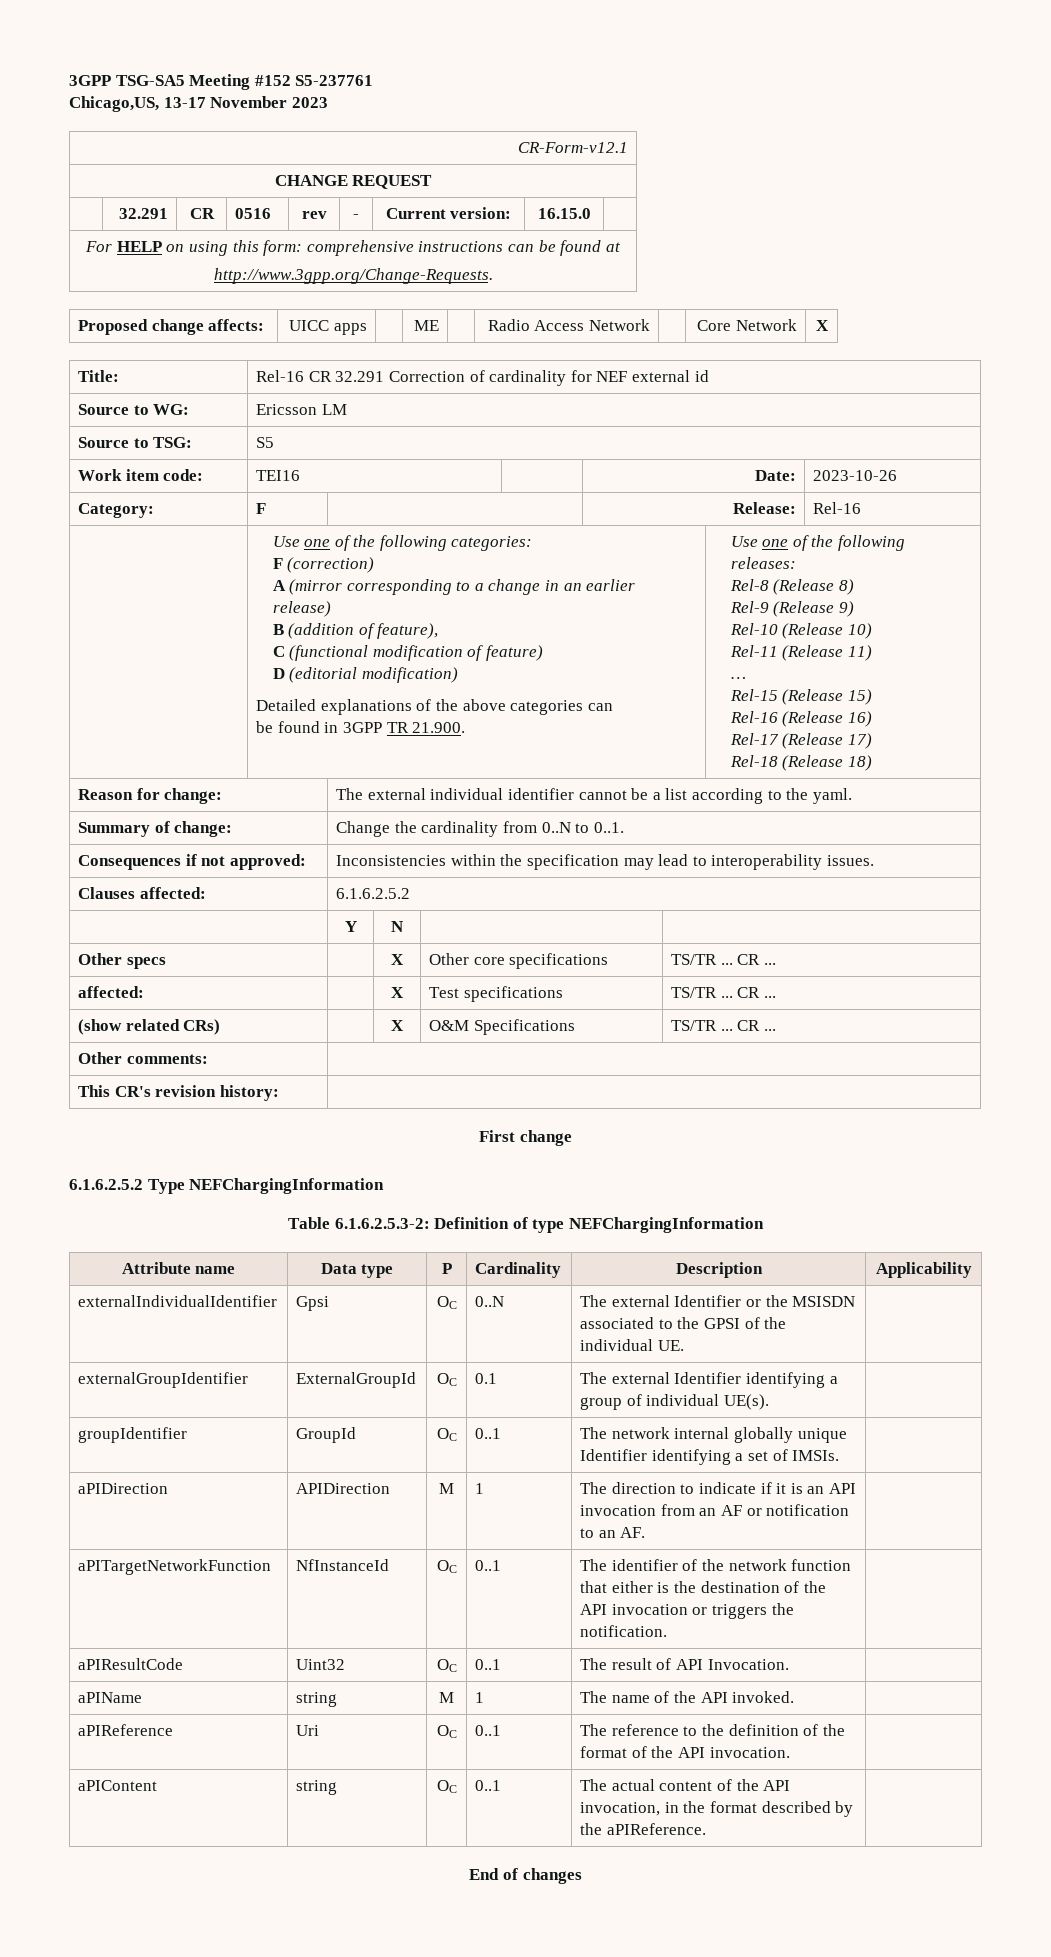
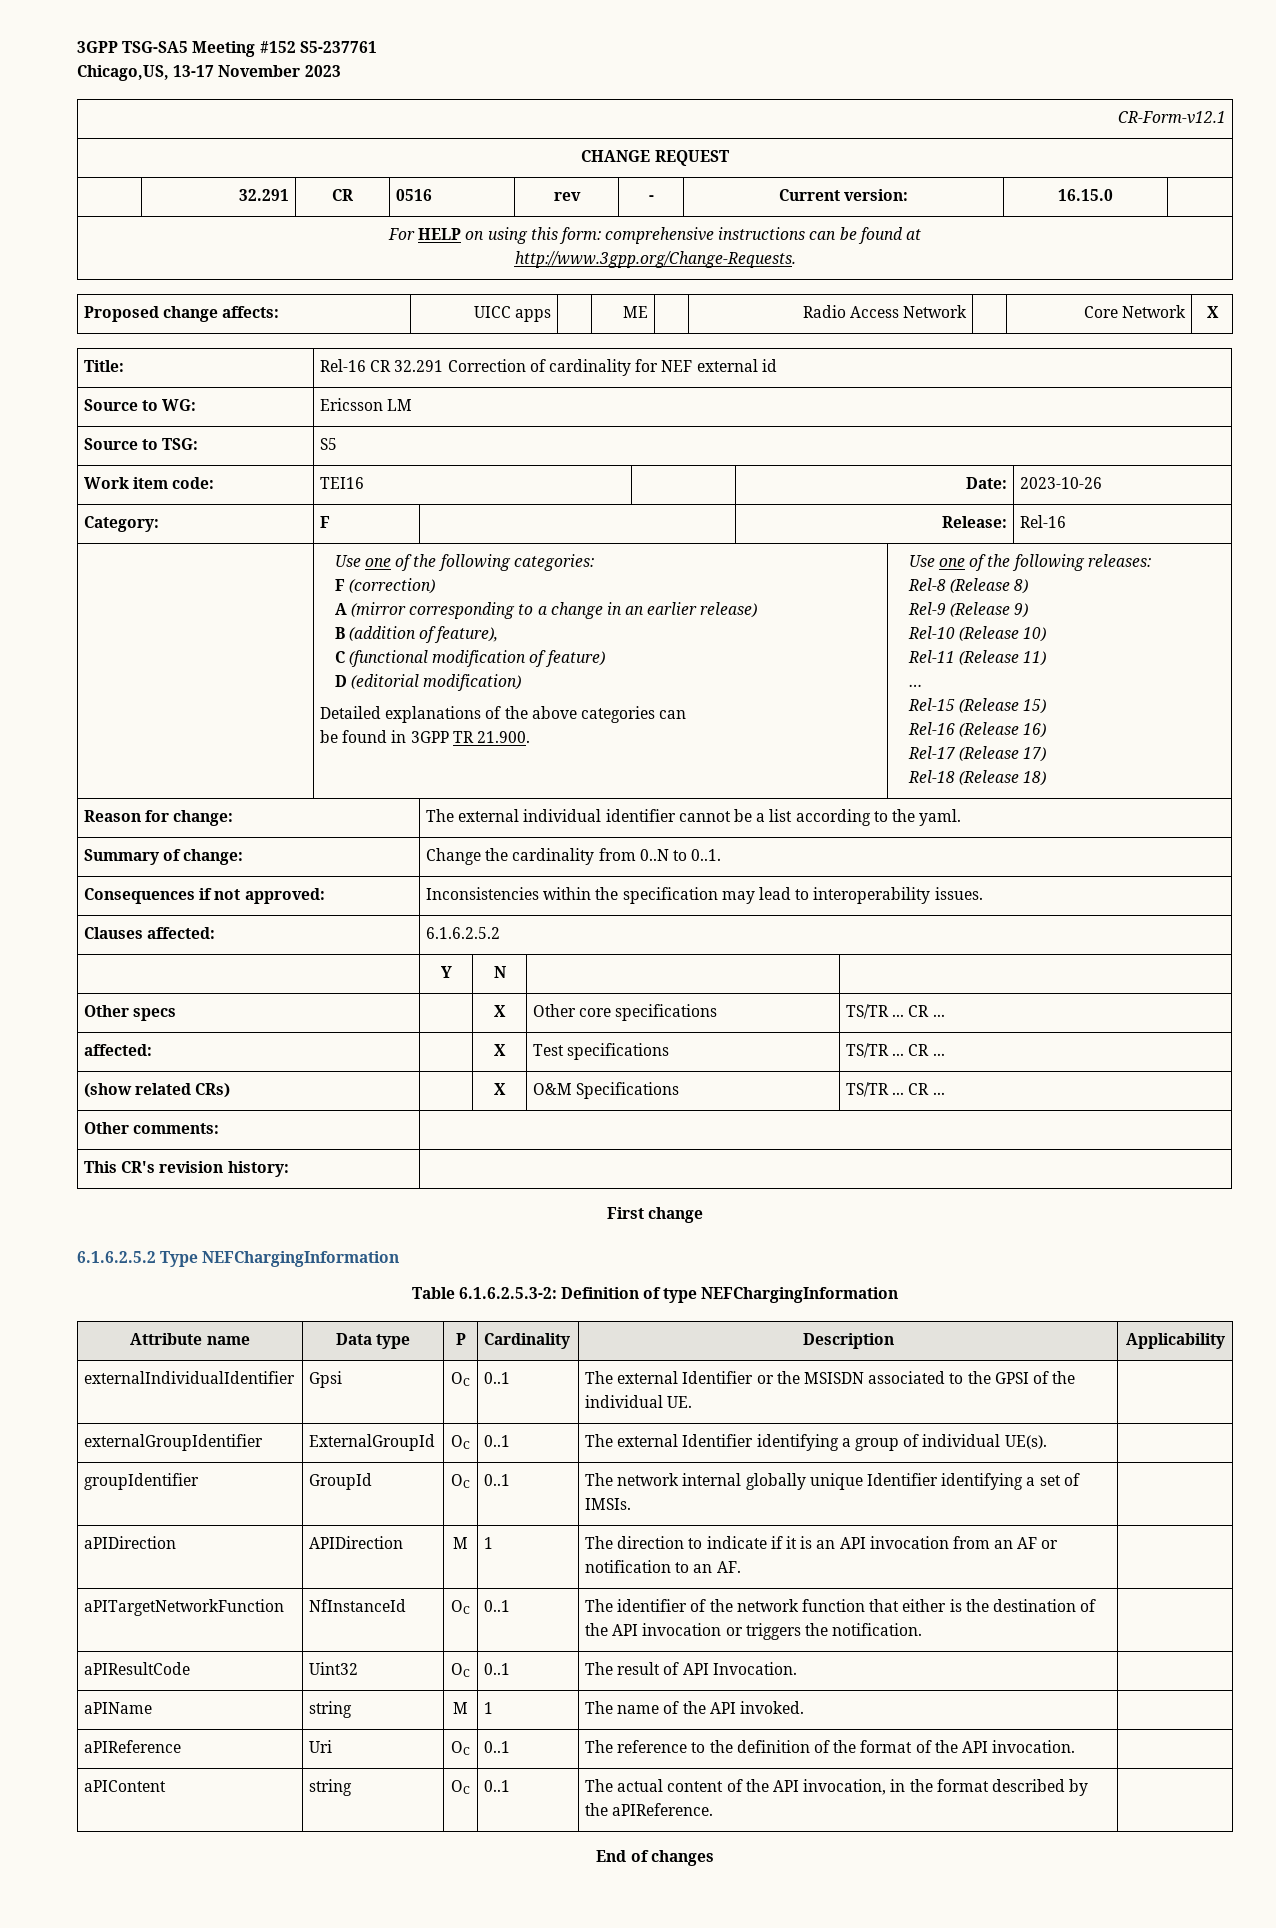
[475,1296,505,1307] 0..N -> [484,1372,511,1384] 0..1
[475,1373,498,1384] 0.1 -> [484,1435,511,1447] 0..1

